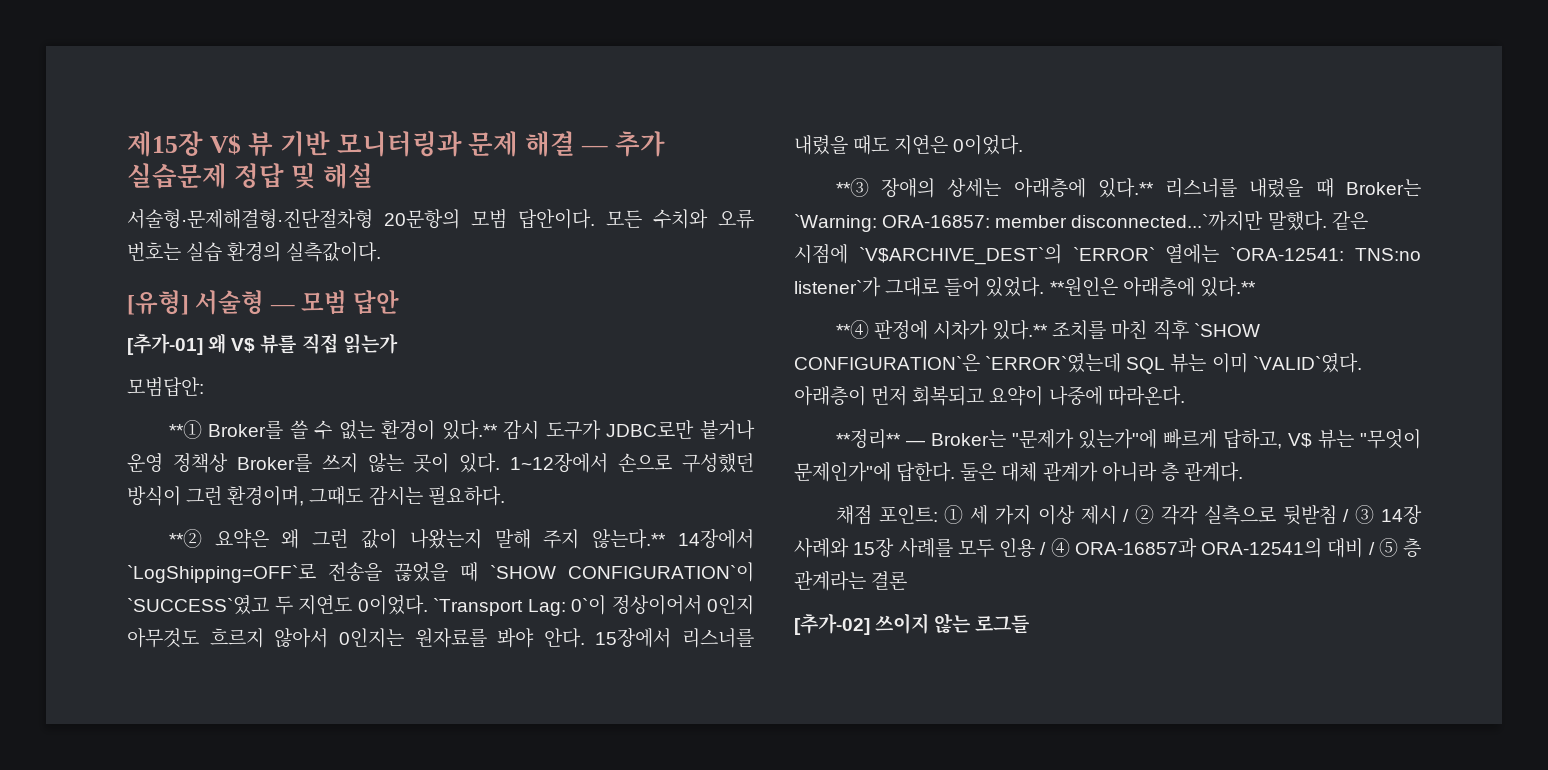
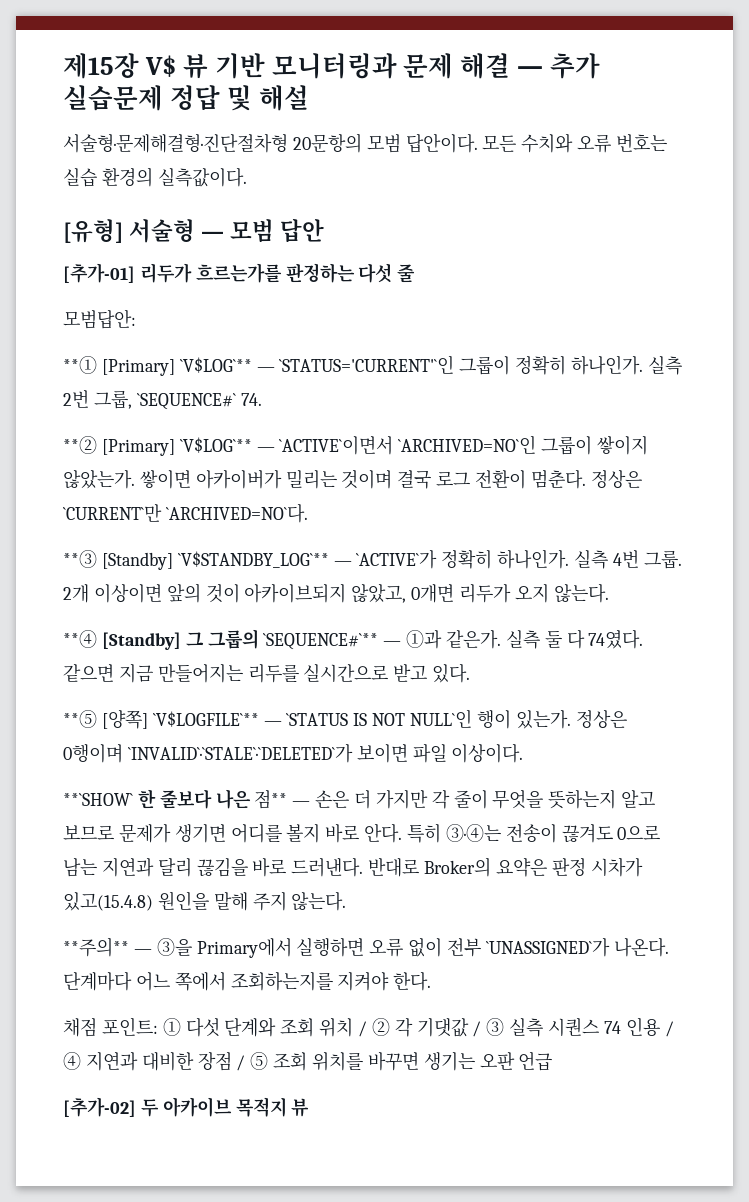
[208,333,398,354] [127,377,204,397] [168,420,756,440] [127,453,755,473] [127,485,505,506] [168,528,754,549] [127,562,754,583] [127,595,754,616] [127,628,754,648] [794,135,1024,155] [835,178,1421,198] [794,211,1368,232] [794,244,1421,265] [794,277,1256,297] [835,320,1260,340] [794,353,1362,374] [794,385,1185,406] [835,428,1421,449] [794,461,1243,482] [835,505,1423,525] [794,538,1421,558] [794,570,908,591] [794,613,1031,635] 왜 V$ 뷰를 직접 읽는가 // 모범답안: // **① Broker를 쓸 수 없는 환경이 있다.** 감시 도구가 JDBC로만 붙거나 운영 정책상 Broker를 쓰지 않는 곳이 있다. 1~12장에서 손으로 구성했던 방식이 그런 환경이며, 그때도 감시는 필요하다. // **② 요약은 왜 그런 값이 나왔는지 말해 주지 않는다.** 14장에서 `LogShipping=OFF`로 전송을 끊었을 때 `SHOW CONFIGURATION`이 `SUCCESS`였고 두 지연도 0이었다. `Transport Lag: 0`이 정상이어서 0인지 아무것도 흐르지 않아서 0인지는 원자료를 봐야 안다. 15장에서 리스너를 내렸을 때도 지연은 0이었다. // **③ 장애의 상세는 아래층에 있다.** 리스너를 내렸을 때 Broker는 `Warning: ORA-16857: member disconnected...`까지만 말했다. 같은 시점에 `V$ARCHIVE_DEST`의 `ERROR` 열에는 `ORA-12541: TNS:no listener`가 그대로 들어 있었다. **원인은 아래층에 있다.** // **④ 판정에 시차가 있다.** 조치를 마친 직후 `SHOW CONFIGURATION`은 `ERROR`였는데 SQL 뷰는 이미 `VALID`였다. 아래층이 먼저 회복되고 요약이 나중에 따라온다. // **정리** — Broker는 "문제가 있는가"에 빠르게 답하고, V$ 뷰는 "무엇이 문제인가"에 답한다. 둘은 대체 관계가 아니라 층 관계다. // 채점 포인트: ① 세 가지 이상 제시 / ② 각각 실측으로 뒷받침 / ③ 14장 사례와 15장 사례를 모두 인용 / ④ ORA-16857과 ORA-12541의 대비 / ⑤ 층 관계라는 결론 // [추가-02] 쓰이지 않는 로그들 -> [139,263,416,283] [63,309,136,329] [63,355,682,376] [63,390,262,410] [63,435,649,456] [63,469,642,489] [63,503,308,523] [63,549,682,570] [63,583,609,603] [63,629,644,650] [63,663,471,683] [63,709,627,729] [63,743,524,763] [63,789,656,809] [63,823,661,843] [63,857,643,877] [63,891,347,911] [63,937,669,958] [63,971,432,991] [63,1017,674,1037] [63,1051,553,1071] [63,1097,310,1117] 리두가 흐르는가를 판정하는 다섯 줄 // 모범답안: // **① [Primary] `V$LOG`** — `STATUS='CURRENT'`인 그룹이 정확히 하나인가. 실측 2번 그룹, `SEQUENCE#` 74. // **② [Primary] `V$LOG`** — `ACTIVE`이면서 `ARCHIVED=NO`인 그룹이 쌓이지 않았는가. 쌓이면 아카이버가 밀리는 것이며 결국 로그 전환이 멈춘다. 정상은 `CURRENT`만 `ARCHIVED=NO`다. // **③ [Standby] `V$STANDBY_LOG`** — `ACTIVE`가 정확히 하나인가. 실측 4번 그룹. 2개 이상이면 앞의 것이 아카이브되지 않았고, 0개면 리두가 오지 않는다. // **④ [Standby] 그 그룹의 `SEQUENCE#`** — ①과 같은가. 실측 둘 다 74였다. 같으면 지금 만들어지는 리두를 실시간으로 받고 있다. // **⑤ [양쪽] `V$LOGFILE`** — `STATUS IS NOT NULL`인 행이 있는가. 정상은 0행이며 `INVALID`·`STALE`·`DELETED`가 보이면 파일 이상이다. // **`SHOW` 한 줄보다 나은 점** — 손은 더 가지만 각 줄이 무엇을 뜻하는지 알고 보므로 문제가 생기면 어디를 볼지 바로 안다. 특히 ③·④는 전송이 끊겨도 0으로 남는 지연과 달리 끊김을 바로 드러낸다. 반대로 Broker의 요약은 판정 시차가 있고(15.4.8) 원인을 말해 주지 않는다. // **주의** — ③을 Primary에서 실행하면 오류 없이 전부 `UNASSIGNED`가 나온다. 단계마다 어느 쪽에서 조회하는지를 지켜야 한다. // 채점 포인트: ① 다섯 단계와 조회 위치 / ② 각 기댓값 / ③ 실측 시퀀스 74 인용 / ④ 지연과 대비한 장점 / ⑤ 조회 위치를 바꾸면 생기는 오판 언급 // [추가-02] 두 아카이브 목적지 뷰

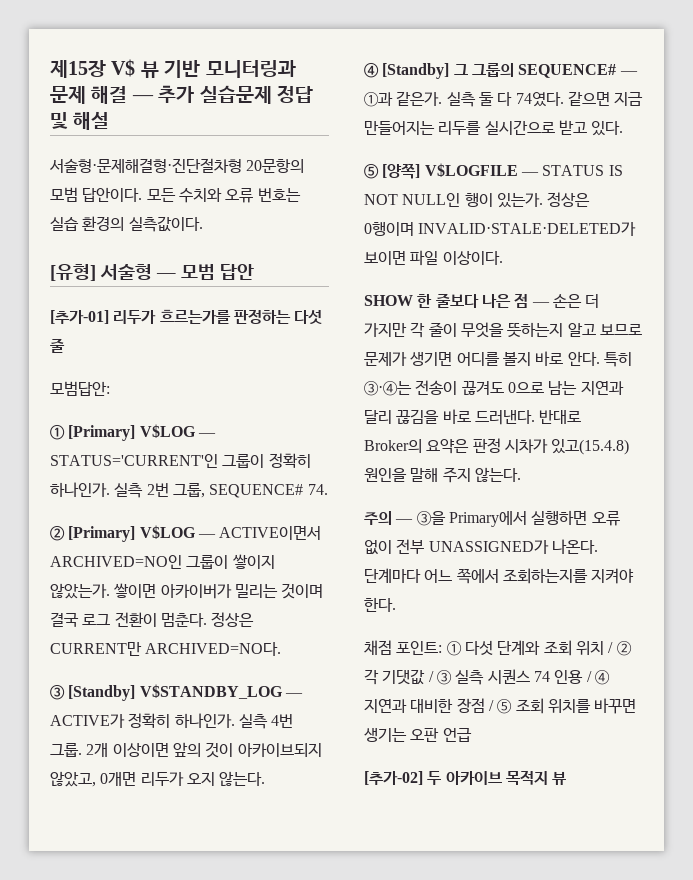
[63,355,455,376] **① [Primary] `V$LOG`** — `STATUS='CURRENT'`인 -> [50,424,216,441] [50,454,218,468] ① [Primary] V$LOG — STATUS='CURRENT'인
[136,393,236,410] `SEQUENCE#` -> [209,484,304,498] SEQUENCE#
[63,435,537,456] **② [Primary] `V$LOG`** — `ACTIVE`이면서 `ARCHIVED=NO`인 -> [50,525,322,542] [50,555,182,569] ② [Primary] V$LOG — ACTIVE이면서 ARCHIVED=NO인
[63,503,308,523] [63,550,438,570] `CURRENT`만 `ARCHIVED=NO`다. // **③ [Standby] `V$STANDBY_LOG`** — `ACTIVE`가 -> [50,642,282,656] [50,684,303,701] [50,714,125,728] CURRENT만 ARCHIVED=NO다. // ③ [Standby] V$STANDBY_LOG — ACTIVE가
[63,630,97,648] **④ -> [364,62,379,78] ④
[263,633,379,650] `SEQUENCE#`** -> [518,64,617,78] SEQUENCE#
[63,710,349,729] **⑤ [양쪽] `V$LOGFILE`** — `STATUS -> [364,163,605,179] ⑤ [양쪽] V$LOGFILE — STATUS
[410,709,473,728] NULL`인 -> [402,193,461,207] NULL인
[127,744,353,763] `INVALID`·`STALE`·`DELETED`가 -> [418,222,637,236] INVALID·STALE·DELETED가
[63,793,133,806] **`SHOW` -> [364,295,413,306] SHOW
[254,790,288,809] 점** -> [514,293,529,308] 점
[63,937,129,957] **주의** -> [364,511,392,525] 주의
[485,938,610,957] `UNASSIGNED`가 -> [428,540,549,554] UNASSIGNED가

